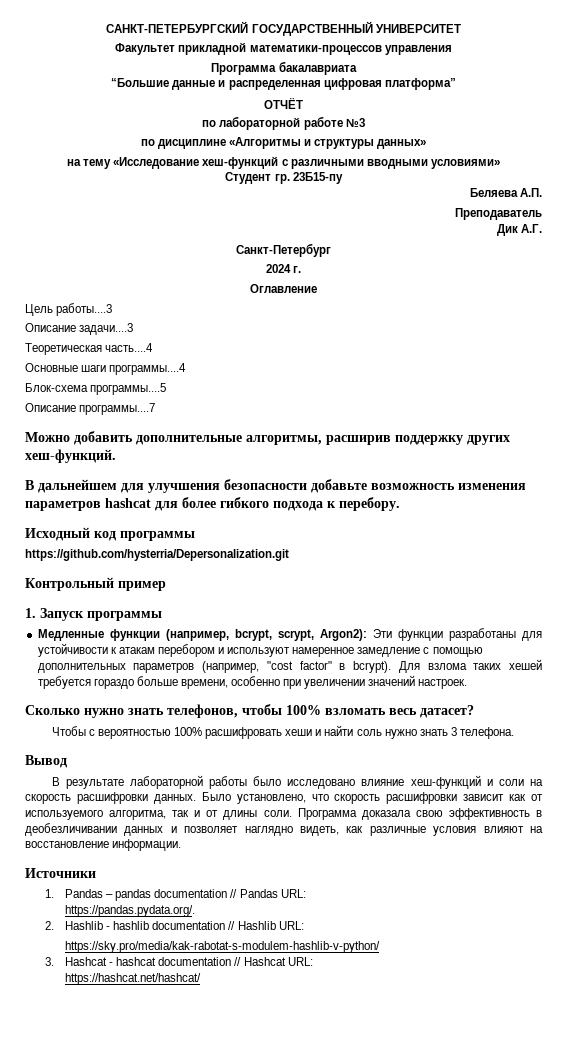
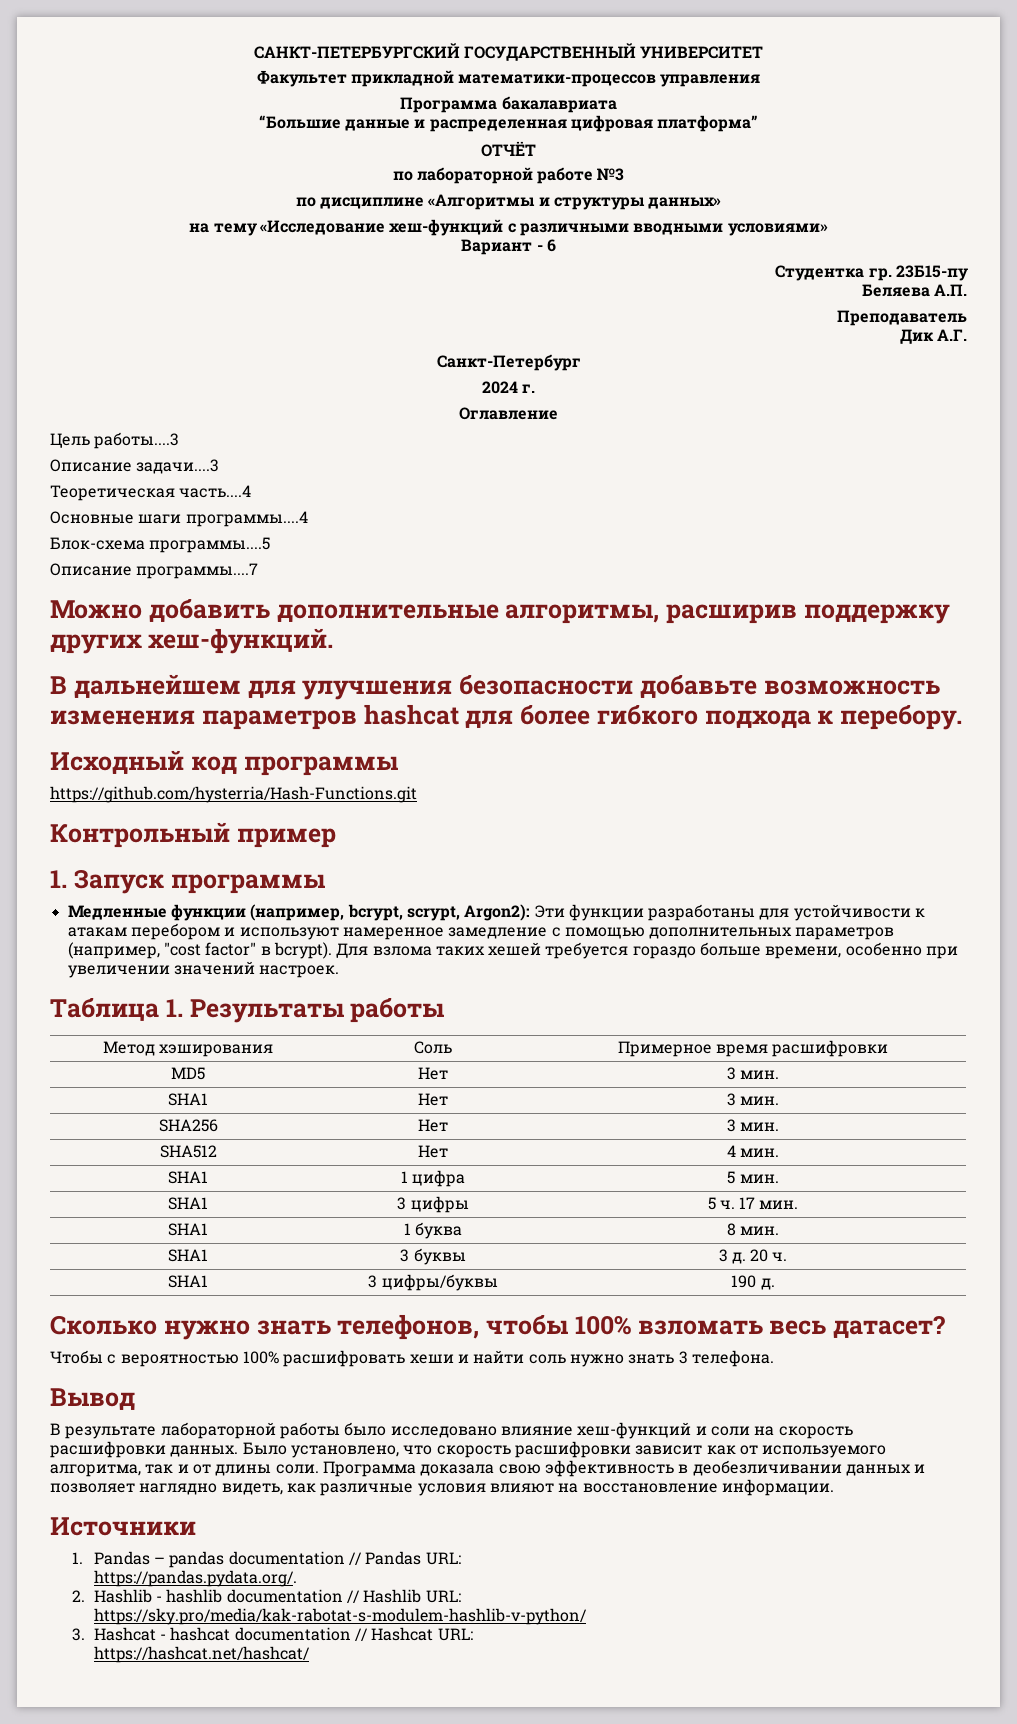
[225,172,272,184] Студент -> [461,239,556,255] [775,265,865,281] Вариант - 6 // Студентка
[25,549,289,561] https://github.com/hysterria/Depersonalization.git -> [50,786,417,803] https://github.com/hysterria/Hash-Functions.git
(468, 684) none -> [50,998,445,1023] [102,1041,274,1057] [413,1041,452,1054] [617,1040,889,1057] [171,1067,205,1080] [417,1067,448,1080] [726,1067,780,1080] [168,1093,208,1106] [417,1093,448,1106] [726,1093,780,1106] [158,1119,218,1132] [417,1119,448,1132] [726,1119,780,1132] [159,1145,217,1158] [417,1145,448,1158] [726,1145,780,1157] [168,1171,208,1184] [400,1170,466,1187] [727,1171,779,1184] [168,1197,208,1210] [397,1196,469,1213] [707,1197,799,1210] [168,1223,208,1236] [403,1222,463,1239] [726,1223,780,1236] [168,1249,208,1262] [400,1248,466,1265] [718,1249,788,1264] [168,1275,208,1288] [368,1274,498,1291] [731,1275,775,1290] // Таблица 1. Результаты работы // Метод хэширования | Соль | Примерное время расшифровки // MD5 | Нет | 3 мин. // SHA1 | Нет | 3 мин. // SHA256 | Нет | 3 мин. // SHA512 | Нет | 4 мин. // SHA1 | 1 цифра | 5 мин. // SHA1 | 3 цифры | 5 ч. 17 мин. // SHA1 | 1 буква | 8 мин. // SHA1 | 3 буквы | 3 д. 20 ч. // SHA1 | 3 цифры/буквы | 190 д.

